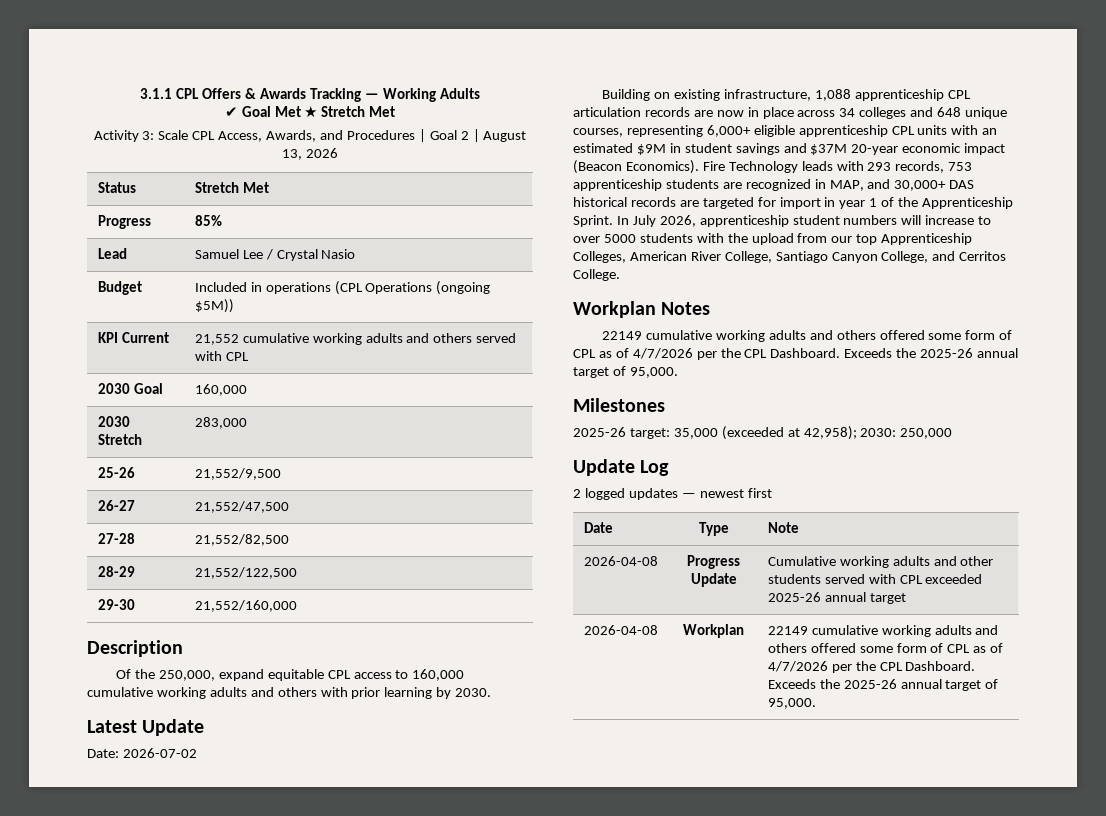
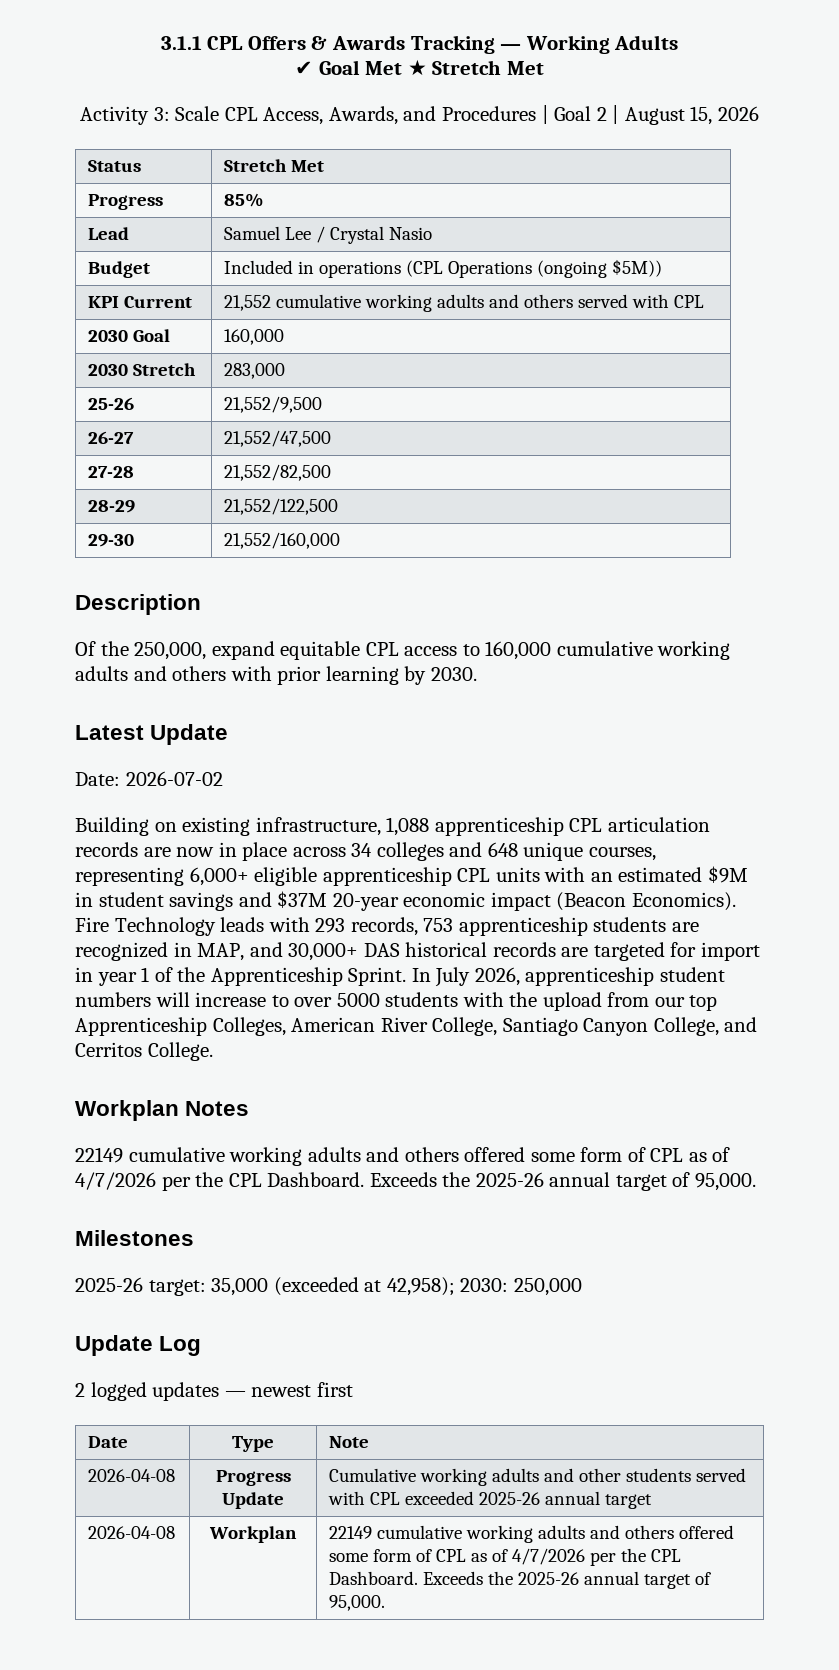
[282,149,303,160] 13, -> [690,106,713,125] 15,

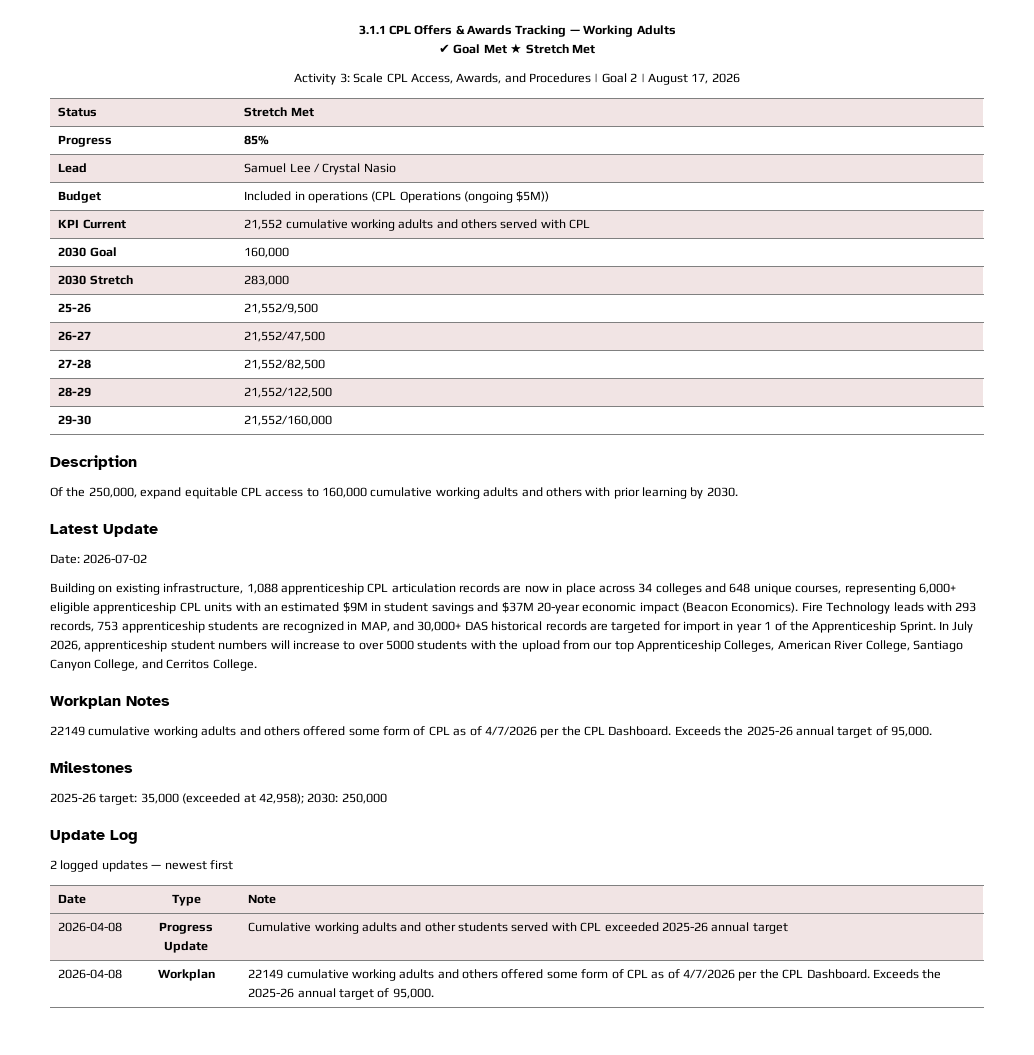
[690,106,713,125] 15, -> [691,73,709,84] 17,

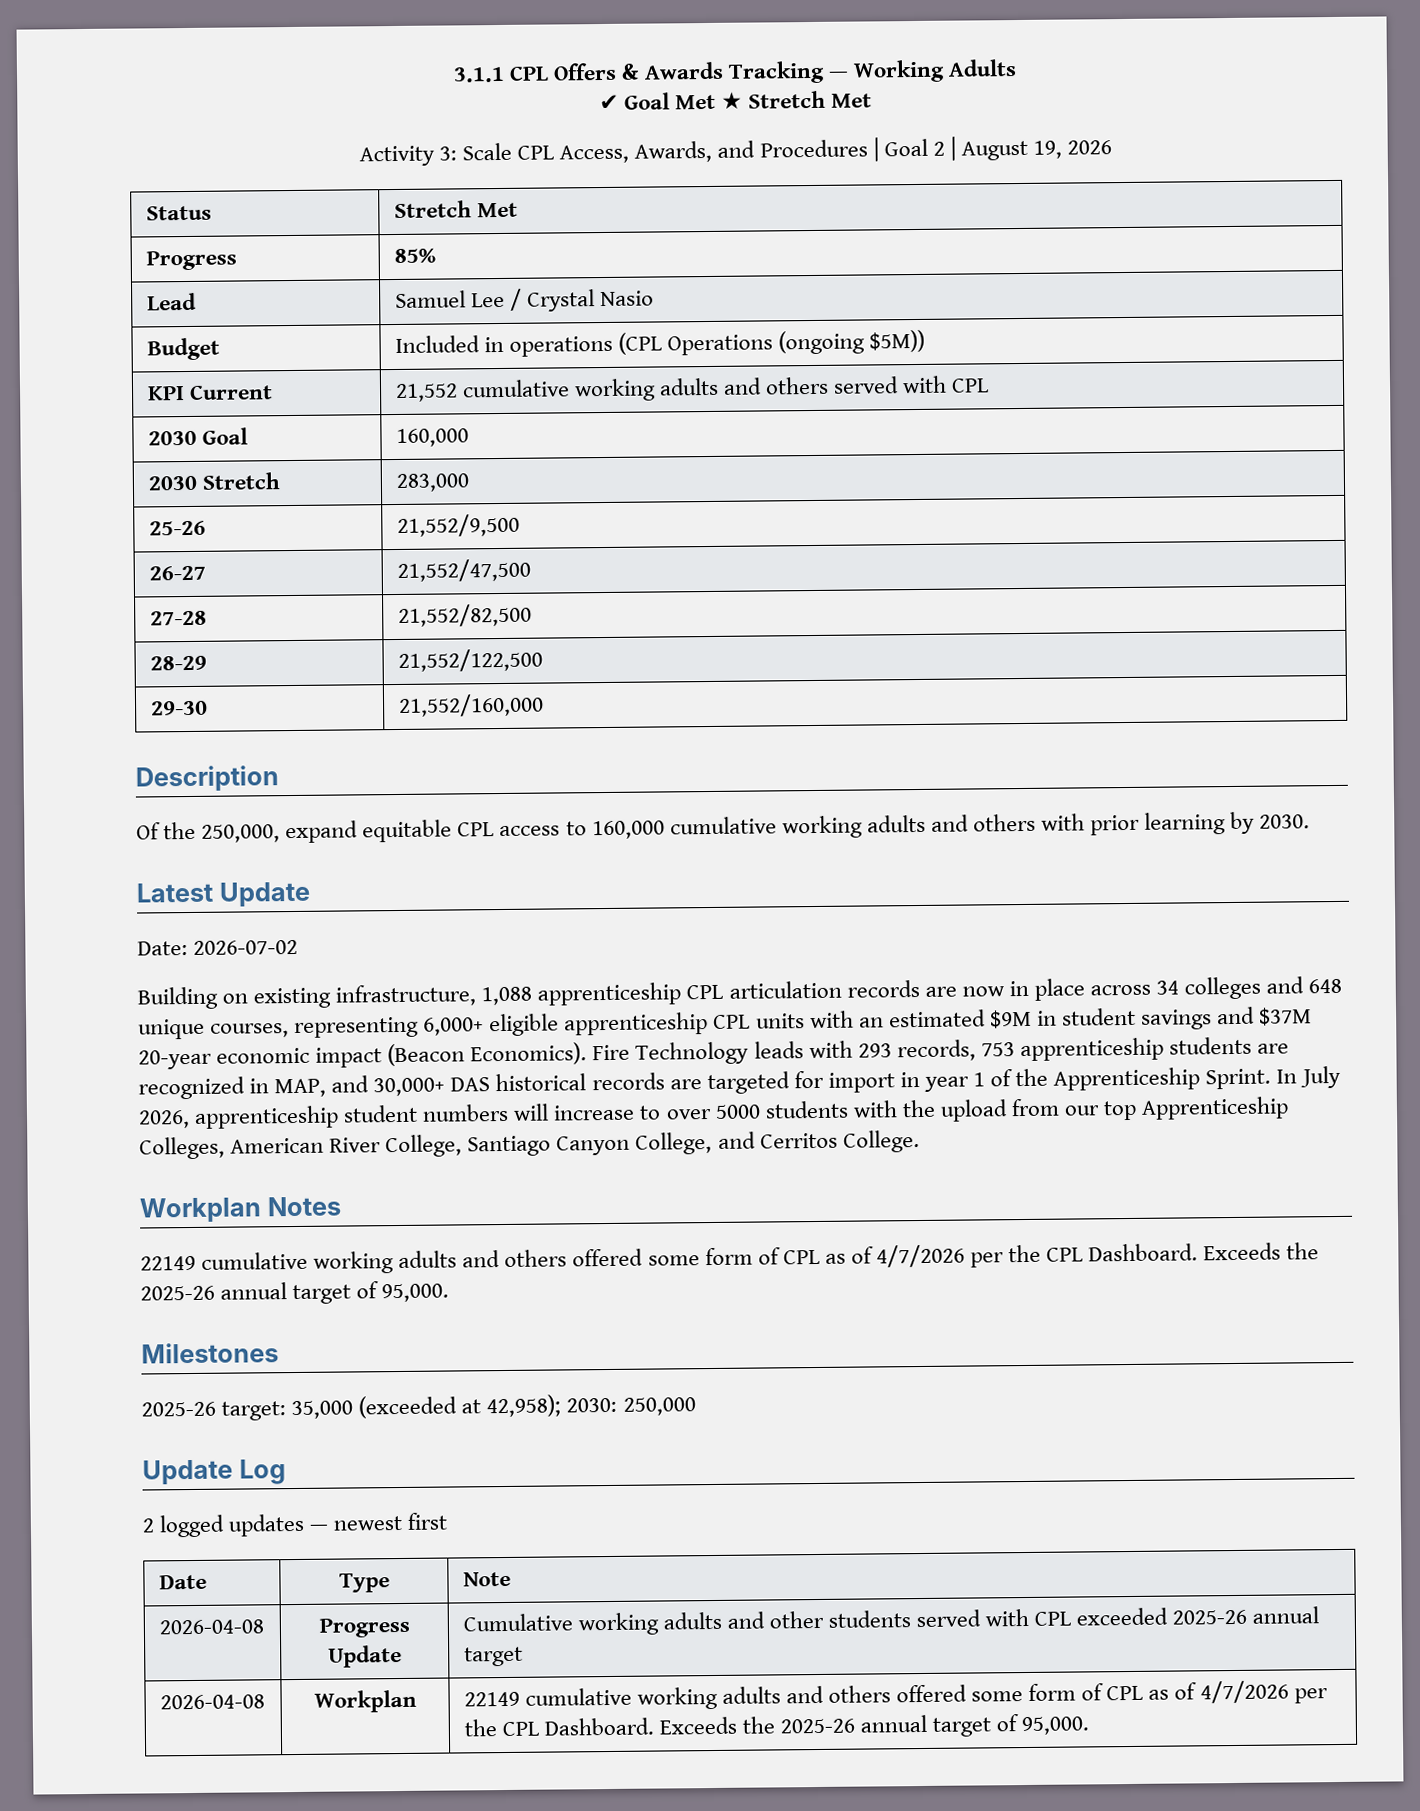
[691,73,709,84] 17, -> [1032,140,1062,159] 19,

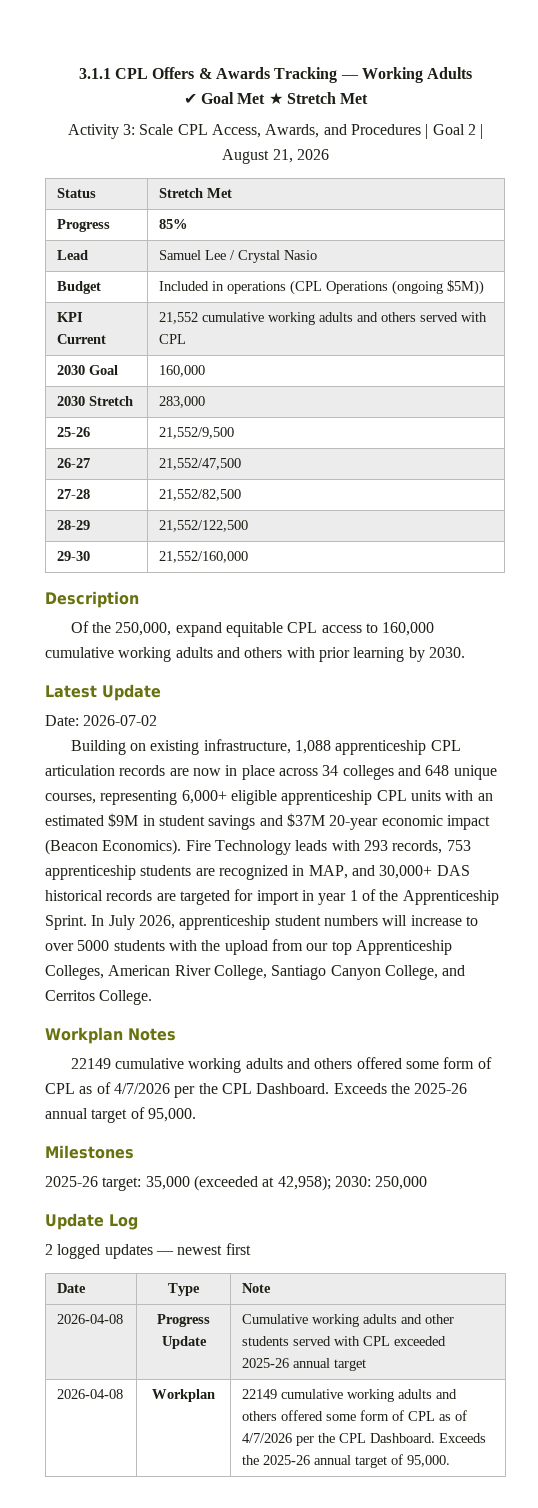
[1032,140,1062,159] 19, -> [272,149,293,163] 21,

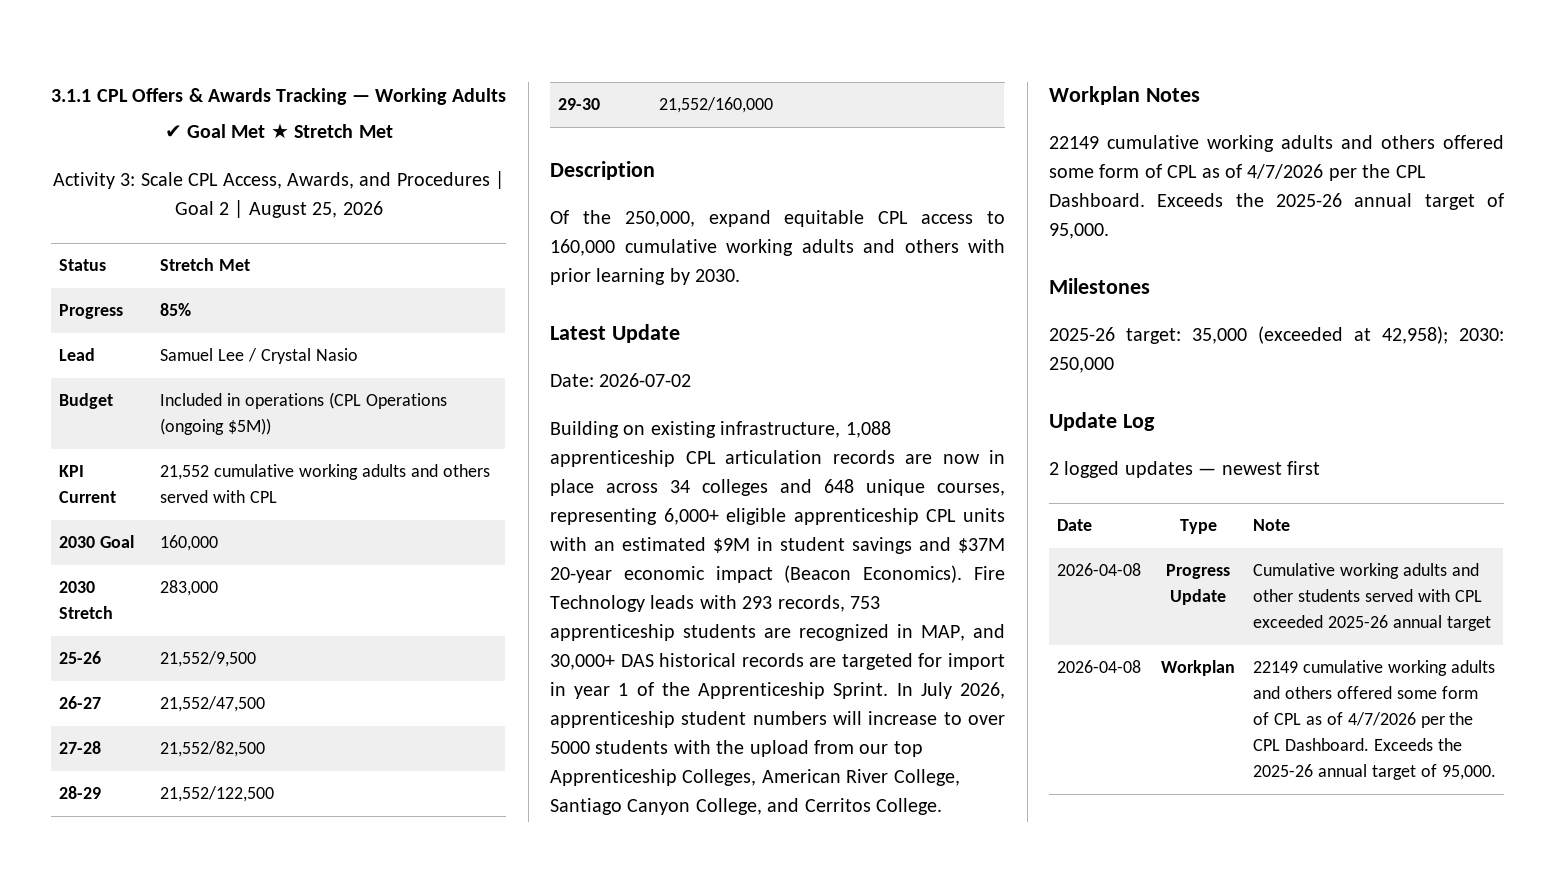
[272,149,293,163] 21, -> [312,202,338,218] 25,

